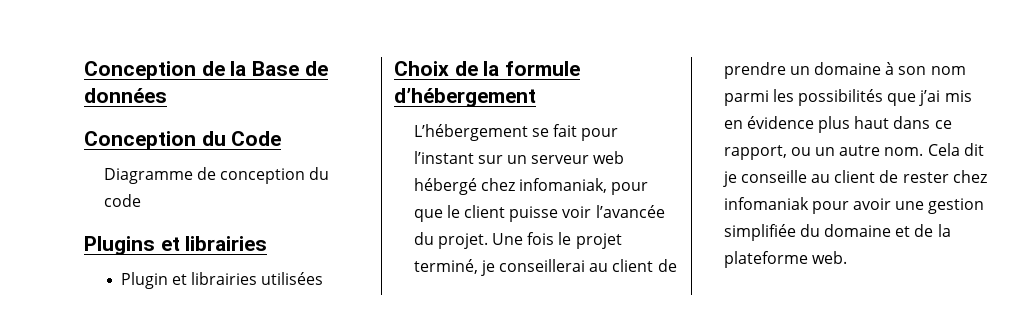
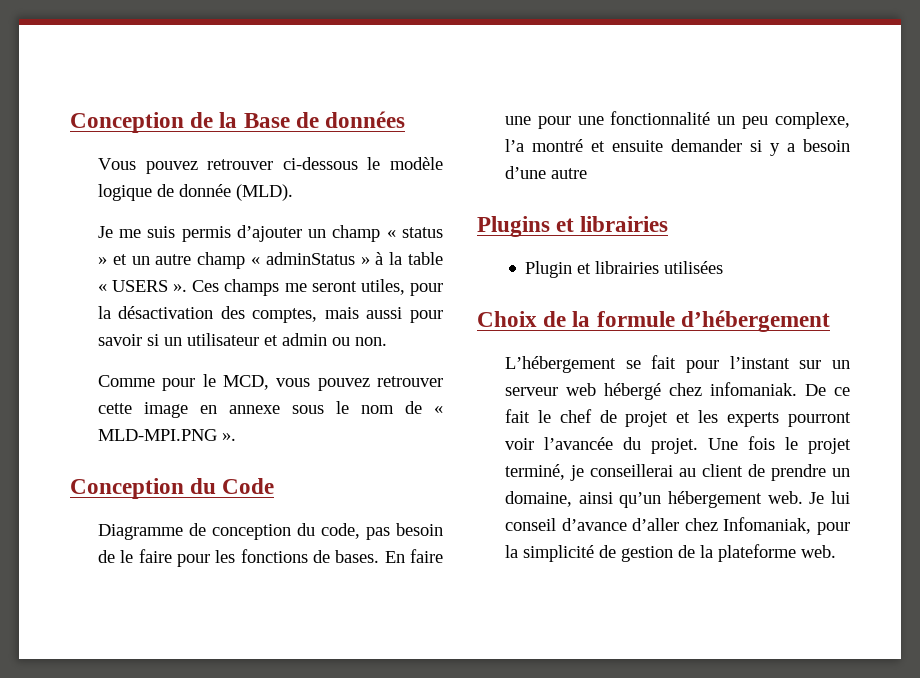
(167, 95) none -> [97,157,443,174] [97,184,293,201] [97,225,444,242] [97,252,443,269] [97,279,444,296] [97,306,444,323] [97,333,387,346] [97,374,443,391] [97,401,444,418] [97,429,236,441] // Vous pouvez retrouver ci-dessous le modèle logique de donnée (MLD). // Je me suis permis d’ajouter un champ « status » et un autre champ « adminStatus » à la table « USERS ». Ces champs me seront utiles, pour la désactivation des comptes, mais aussi pour savoir si un utilisateur et admin ou non. // Comme pour le MCD, vous pouvez retrouver cette image en annexe sous le nom de « MLD-MPI.PNG ».
[103,194,141,207] code -> [320,523,444,540] [97,549,443,567] [504,111,850,129] [504,139,850,156] [504,166,587,179] code, pas besoin de le faire pour les fonctions de bases. En faire une pour une fonctionnalité un peu complexe, l’a montré et ensuite demander si y a besoin d’une autre
[519,178,649,195] [413,205,559,222] infomaniak, pour que le client puisse -> [709,382,850,396] [504,409,851,427] infomaniak. De ce fait le chef de projet et les experts pourront
[814,62,966,75] [723,89,972,106] [723,116,952,133] [723,143,984,160] [722,170,987,187] [723,197,985,214] [723,224,911,241] domaine à son nom parmi les possibilités que j’ai mis en évidence plus haut dans ce rapport, ou un autre nom. Cela dit je conseille au client de rester chez infomaniak pour avoir une gestion simplifiée du domaine et -> [504,491,850,508] [504,517,850,535] [504,545,673,562] domaine, ainsi qu’un hébergement web. Je lui conseil d’avance d’aller chez Infomaniak, pour la simplicité de gestion

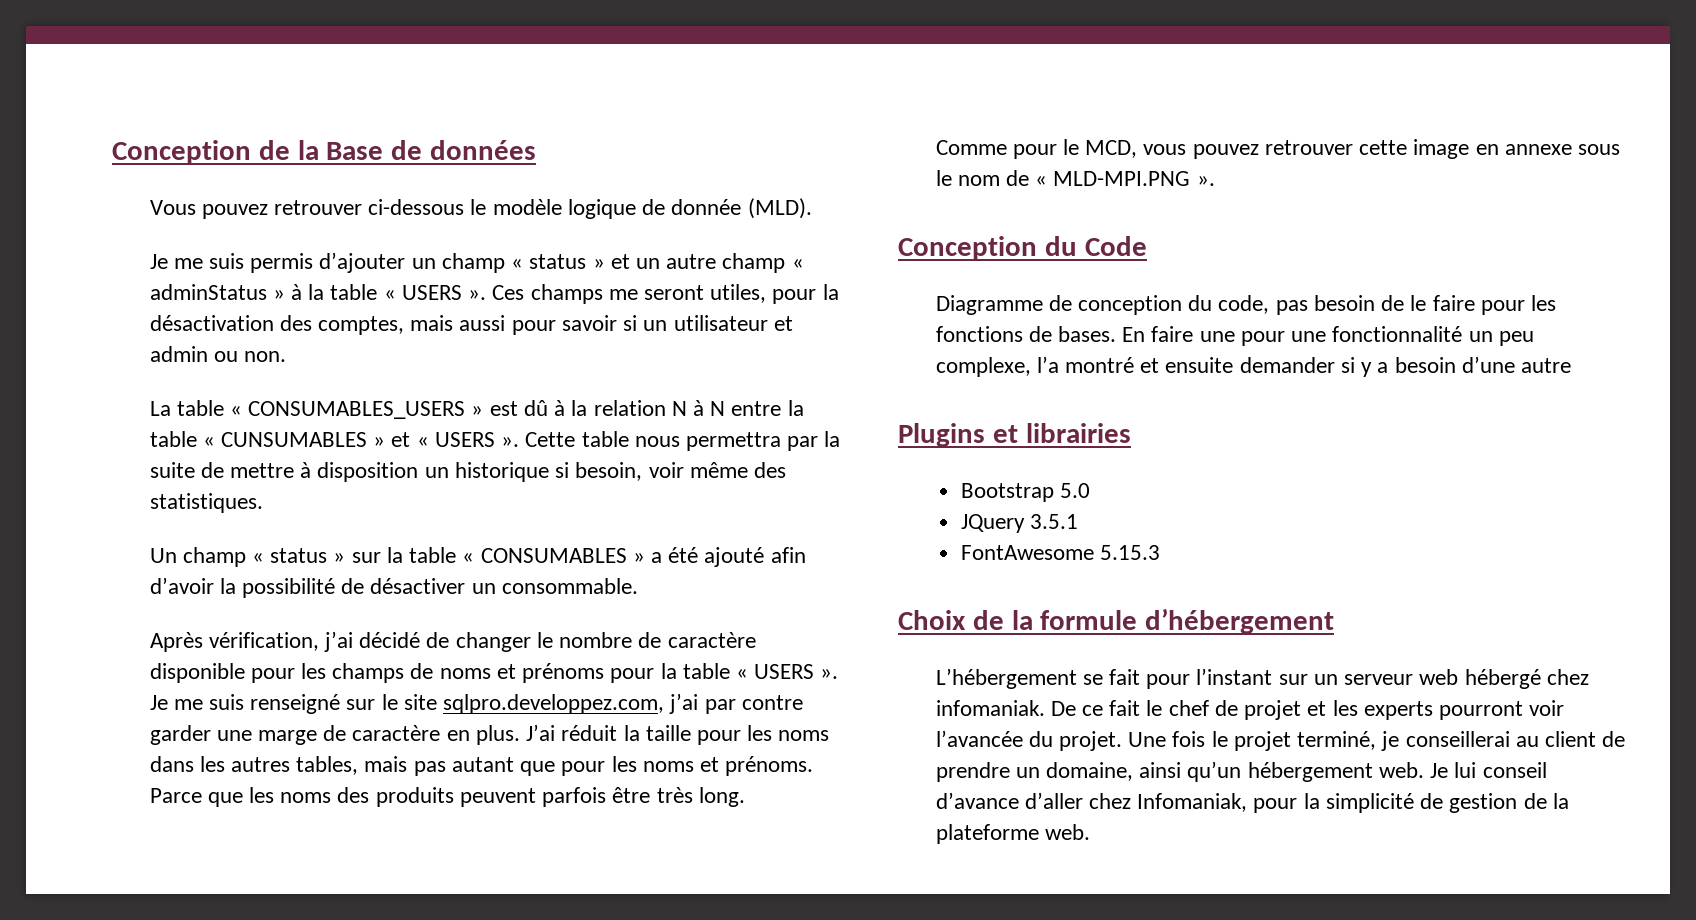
(387, 341) none -> [149,400,804,419] [149,431,841,451] [149,462,786,482] [149,493,263,513] [149,547,806,567] [149,577,638,598] [149,631,756,652] [149,663,839,683] [149,693,803,714] [149,724,830,745] [149,756,814,776] [149,787,745,807] // La table « CONSUMABLES_USERS » est dû à la relation N à N entre la table « CUNSUMABLES » et « USERS ». Cette table nous permettra par la suite de mettre à disposition un historique si besoin, voir même des statistiques. // Un champ « status » sur la table « CONSUMABLES » a été ajouté afin d’avoir la possibilité de désactiver un consommable. // Après vérification, j’ai décidé de changer le nombre de caractère disponible pour les champs de noms et prénoms pour la table « USERS ». Je me suis renseigné sur le site sqlpro.developpez.com, j’ai par contre garder une marge de caractère en plus. J’ai réduit la taille pour les noms dans les autres tables, mais pas autant que pour les noms et prénoms. Parce que les noms des produits peuvent parfois être très long.
[525,261,724,278] Plugin et librairies utilisées -> [960,483,1091,502] [960,514,1079,533] [960,545,1161,560] Bootstrap 5.0 // JQuery 3.5.1 // FontAwesome 5.15.3

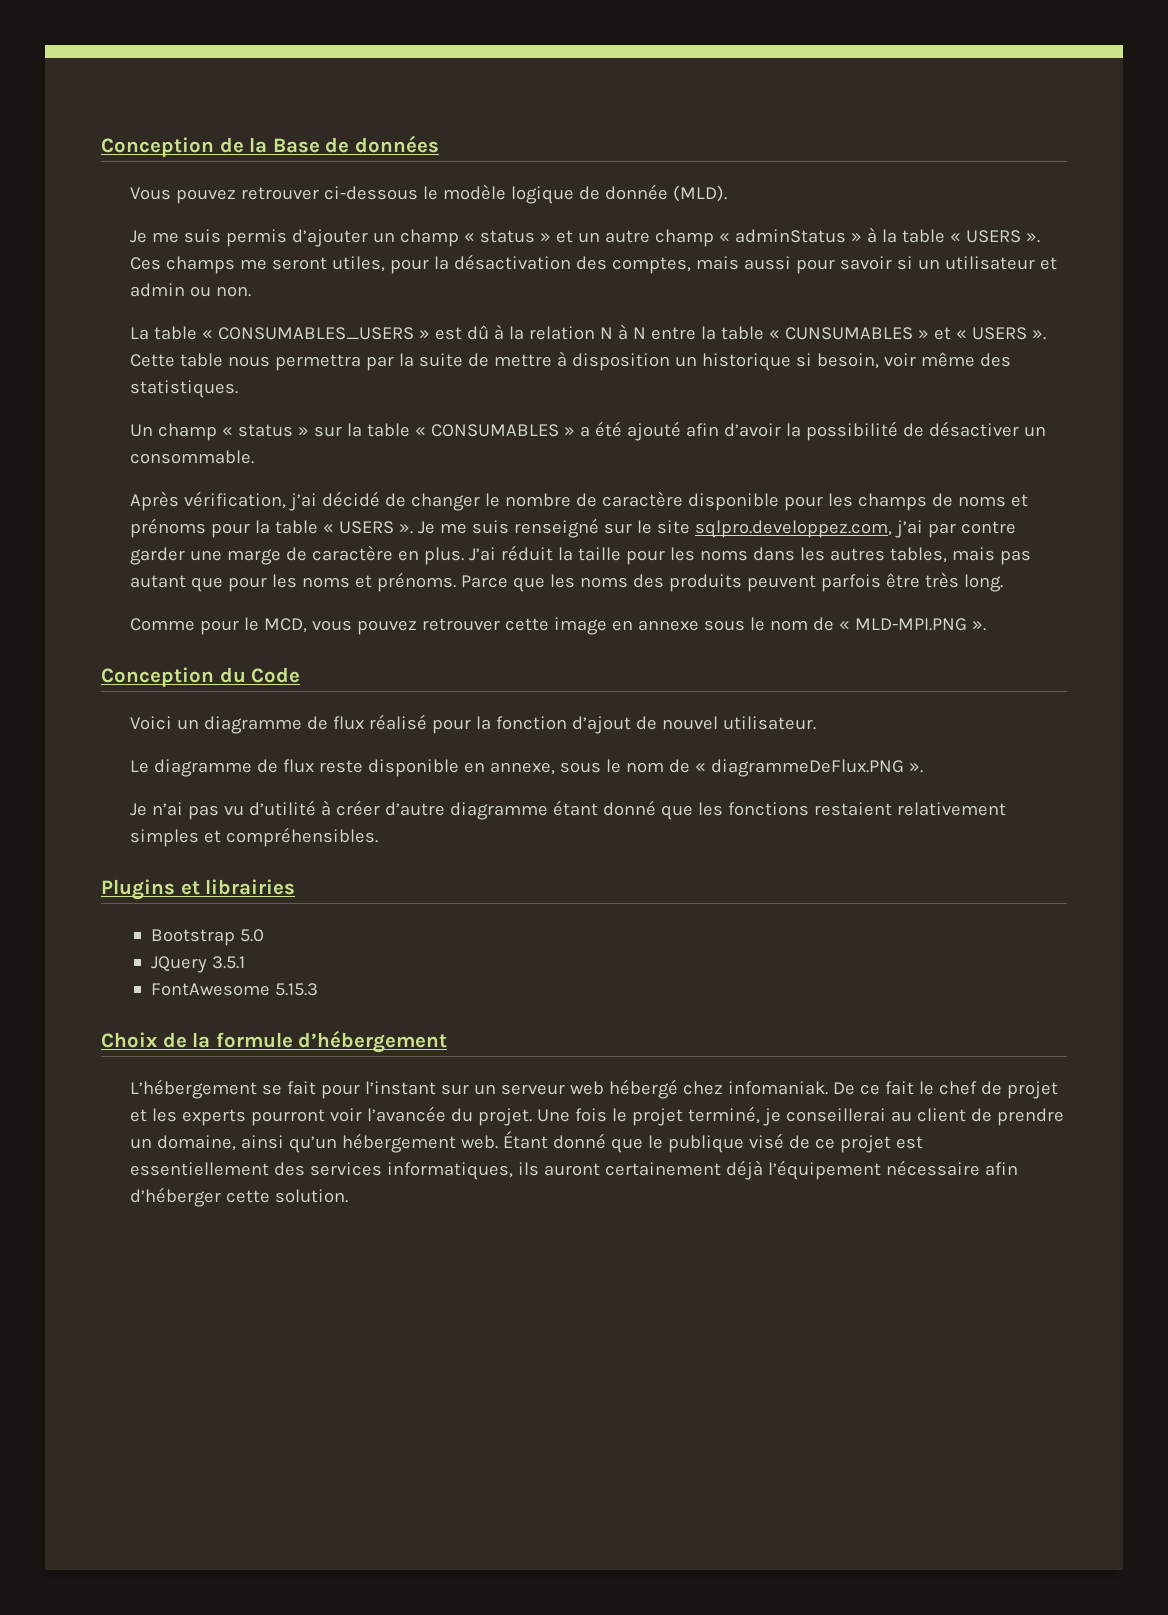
[935,295,1556,315] [935,326,1534,346] [935,356,1571,377] Diagramme de conception du code, pas besoin de le faire pour les fonctions de bases. En faire une pour une fonctionnalité un peu complexe, l’a montré et ensuite demander si y a besoin d’une autre -> [130,714,817,734] [130,759,924,777] [130,800,1007,820] [130,827,379,847] Voici un diagramme de flux réalisé pour la fonction d’ajout de nouvel utilisateur. // Le diagramme de flux reste disponible en annexe, sous le nom de « diagrammeDeFlux.PNG ». // Je n’ai pas vu d’utilité à créer d’autre diagramme étant donné que les fonctions restaient relativement simples et compréhensibles.
[1430,762,1547,778] [935,792,1569,813] [935,824,1090,844] Je lui conseil d’avance d’aller chez Infomaniak, pour la simplicité de gestion de la plateforme web. -> [503,1131,924,1153] [130,1160,1019,1180] [130,1187,349,1207] Étant donné que le publique visé de ce projet est essentiellement des services informatiques, ils auront certainement déjà l’équipement nécessaire afin d’héberger cette solution.

